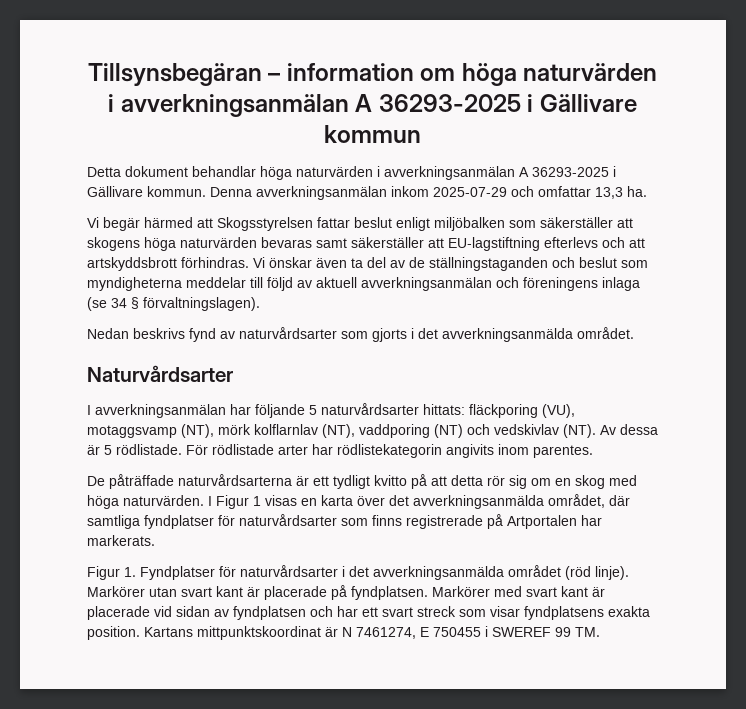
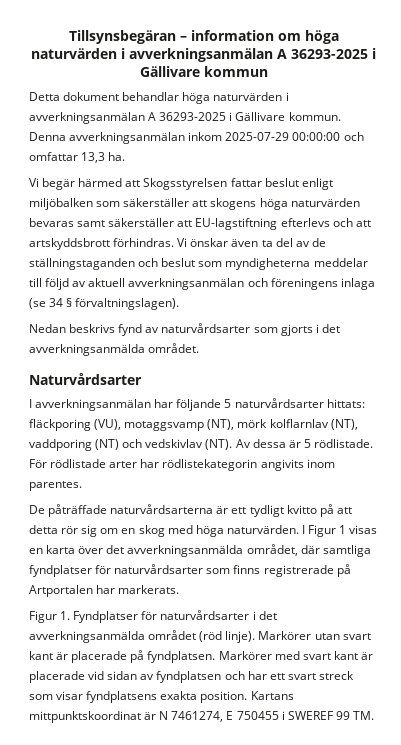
(507, 192) none -> [292,132,341,141] 00:00:00

